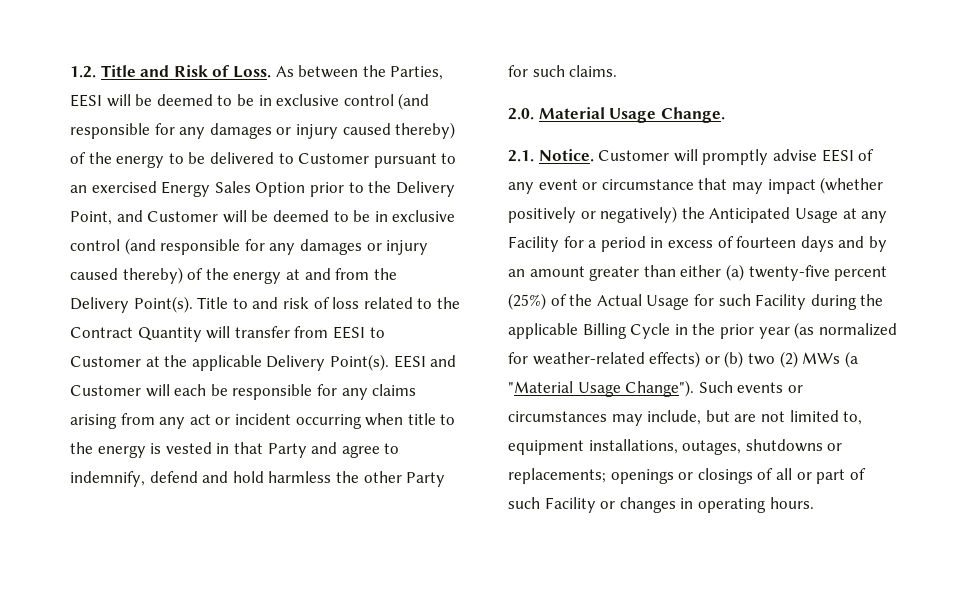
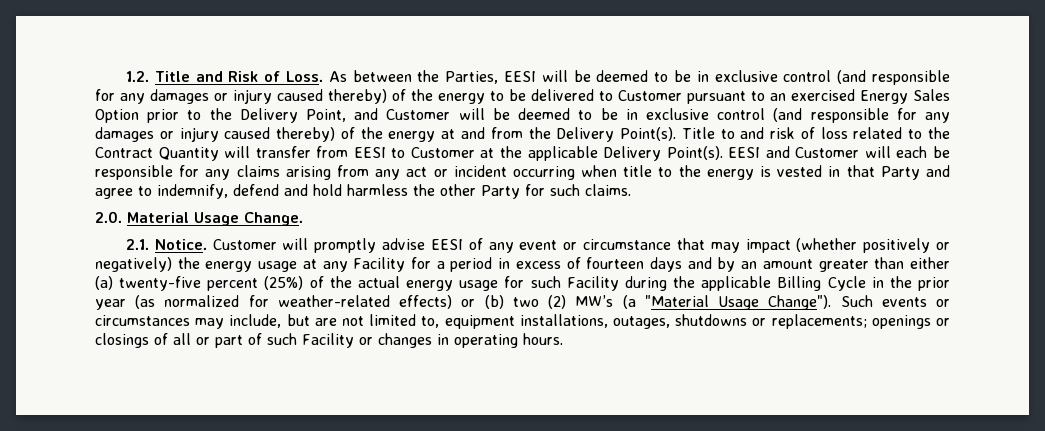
[709,207,838,223] Anticipated Usage -> [205,261,298,272] energy usage
[596,294,690,310] Actual Usage -> [357,276,499,291] actual energy usage
[802,352,841,364] MWs -> [575,295,614,307] MW’s

